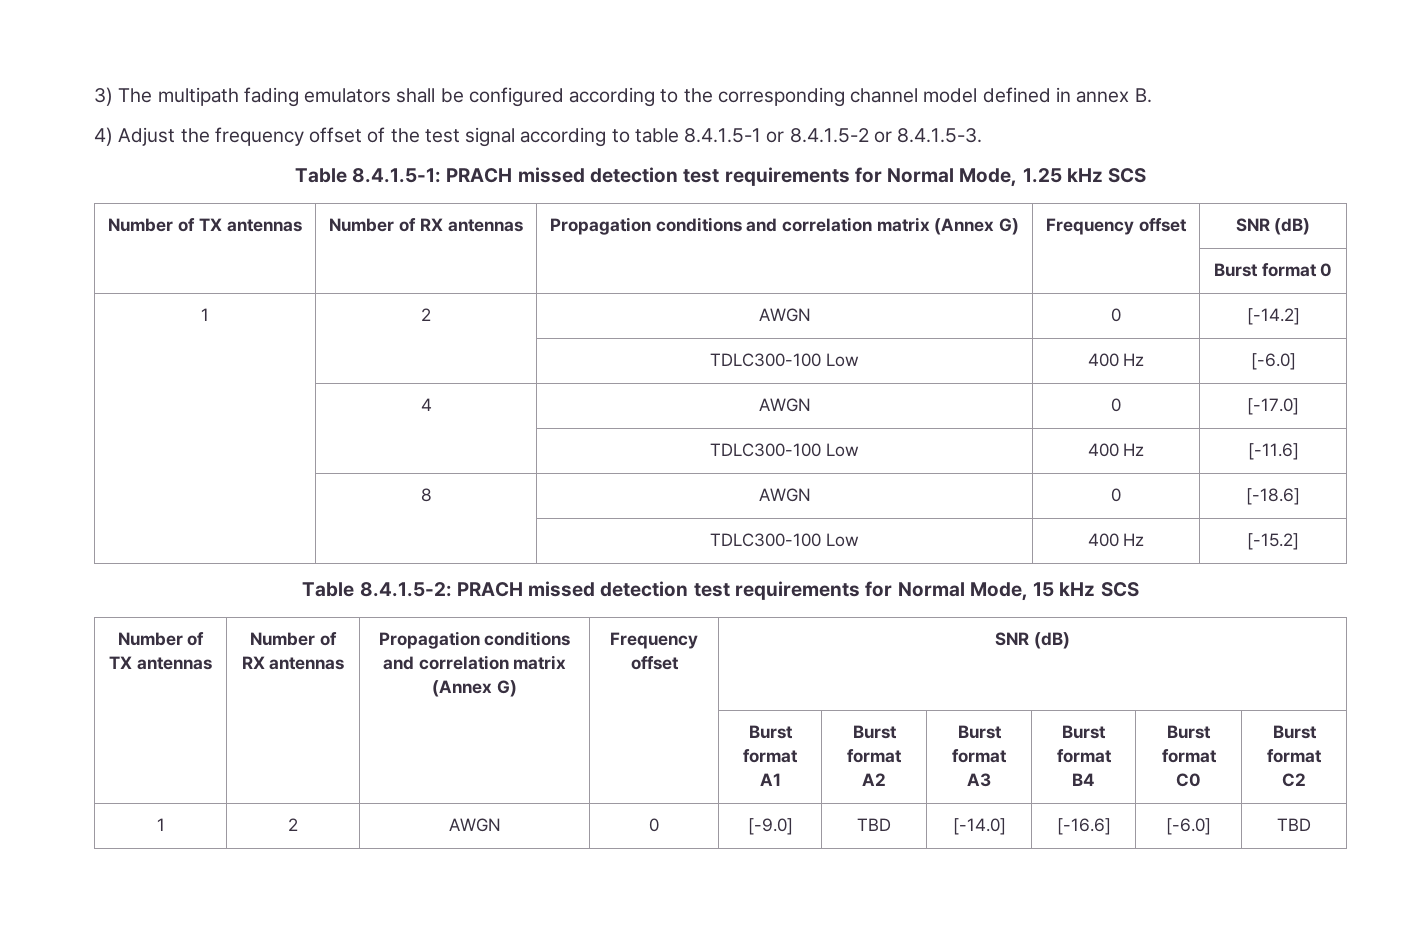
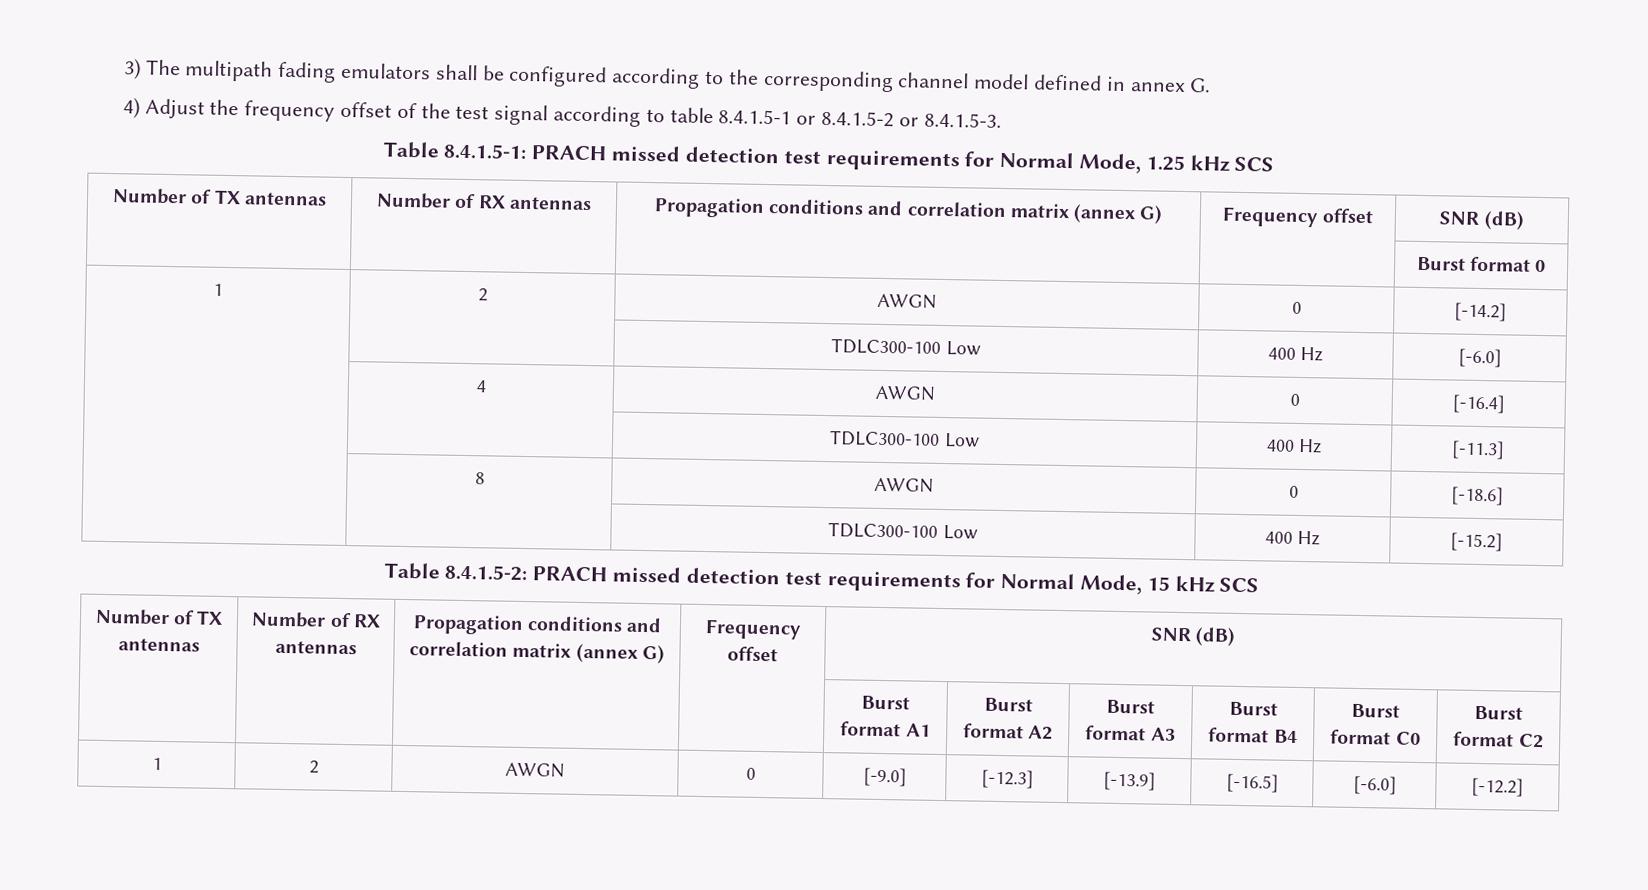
[1134,88,1152,103] B. -> [1189,78,1212,93] G.
[934,218,995,235] (Annex -> [1073,204,1138,224] (annex
[1247,398,1299,415] [710,443,859,457] [1087,443,1145,457] [1247,443,1299,460] [-17.0] // | | TDLC300-100 Low | 400 Hz | [-11.6] -> [1452,394,1505,414] [829,430,980,448] [1265,438,1323,454] [1451,440,1505,460] [-16.4] // | | TDLC300-100 Low | 400 Hz | [-11.3]
[432,680,493,697] (Annex -> [575,643,639,663] (annex
[857,818,891,831] [952,818,1006,835] [1056,818,1111,835] TBD | [-14.0] | [-16.6] -> [980,769,1034,789] [1103,771,1156,791] [1225,773,1279,793] [-12.3] | [-13.9] | [-16.5]
[1277,818,1311,831] TBD -> [1471,777,1524,797] [-12.2]

